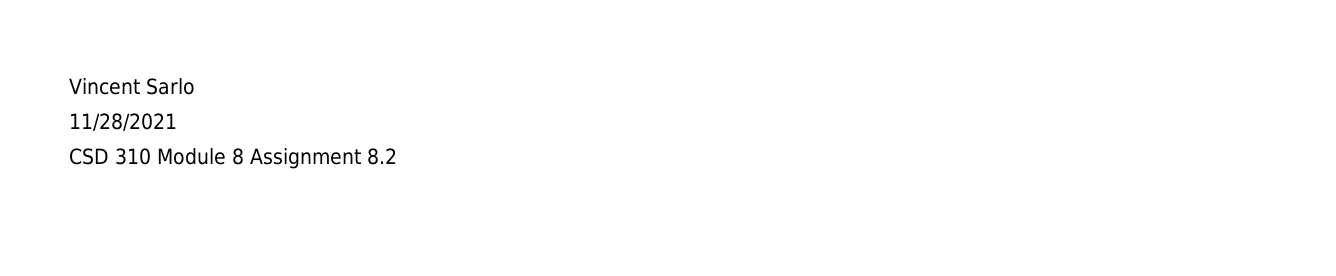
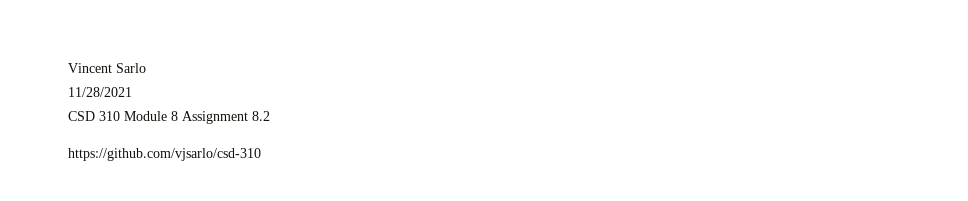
(397, 156) none -> [68,148,261,161] // https://github.com/vjsarlo/csd-310

